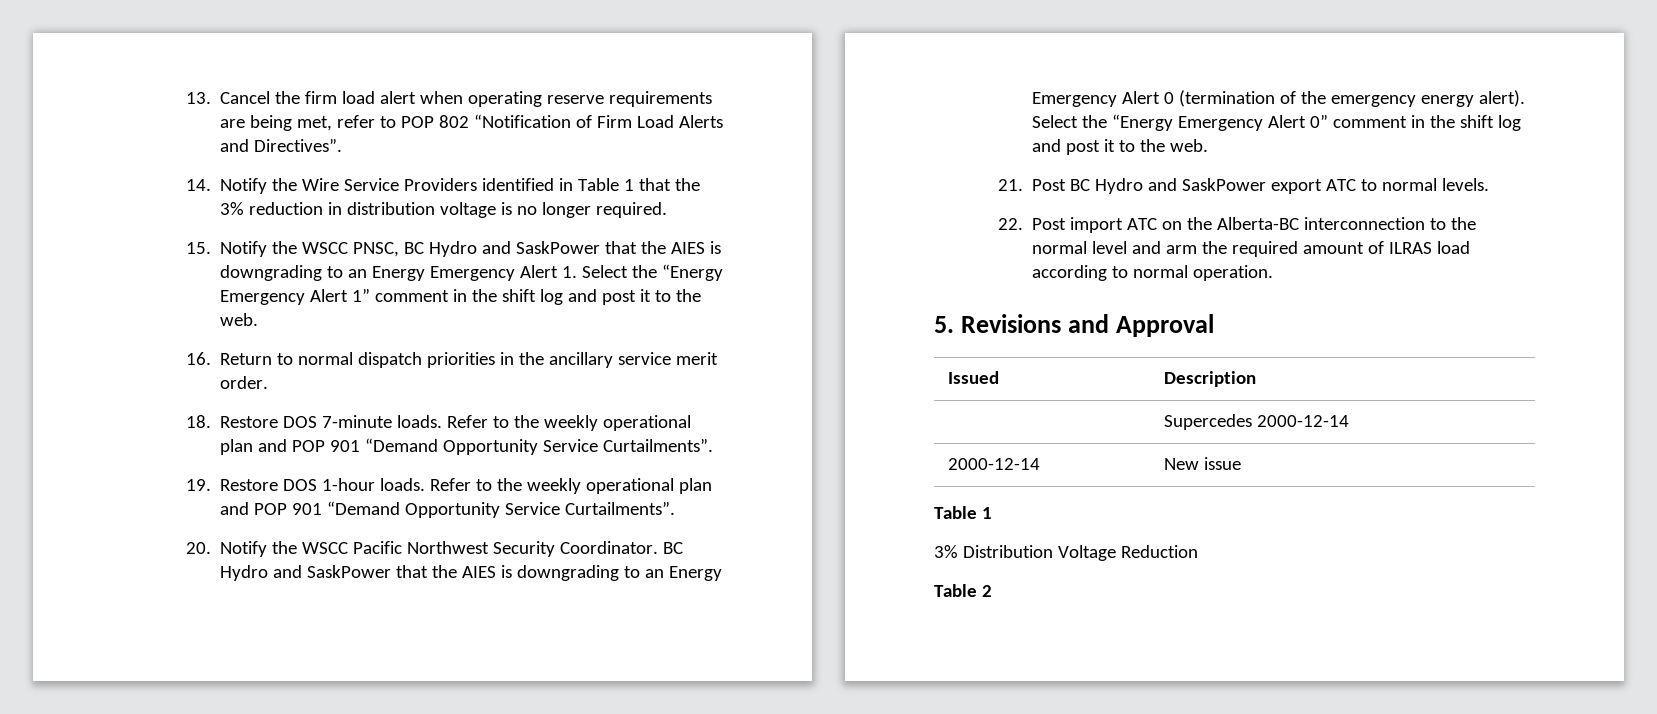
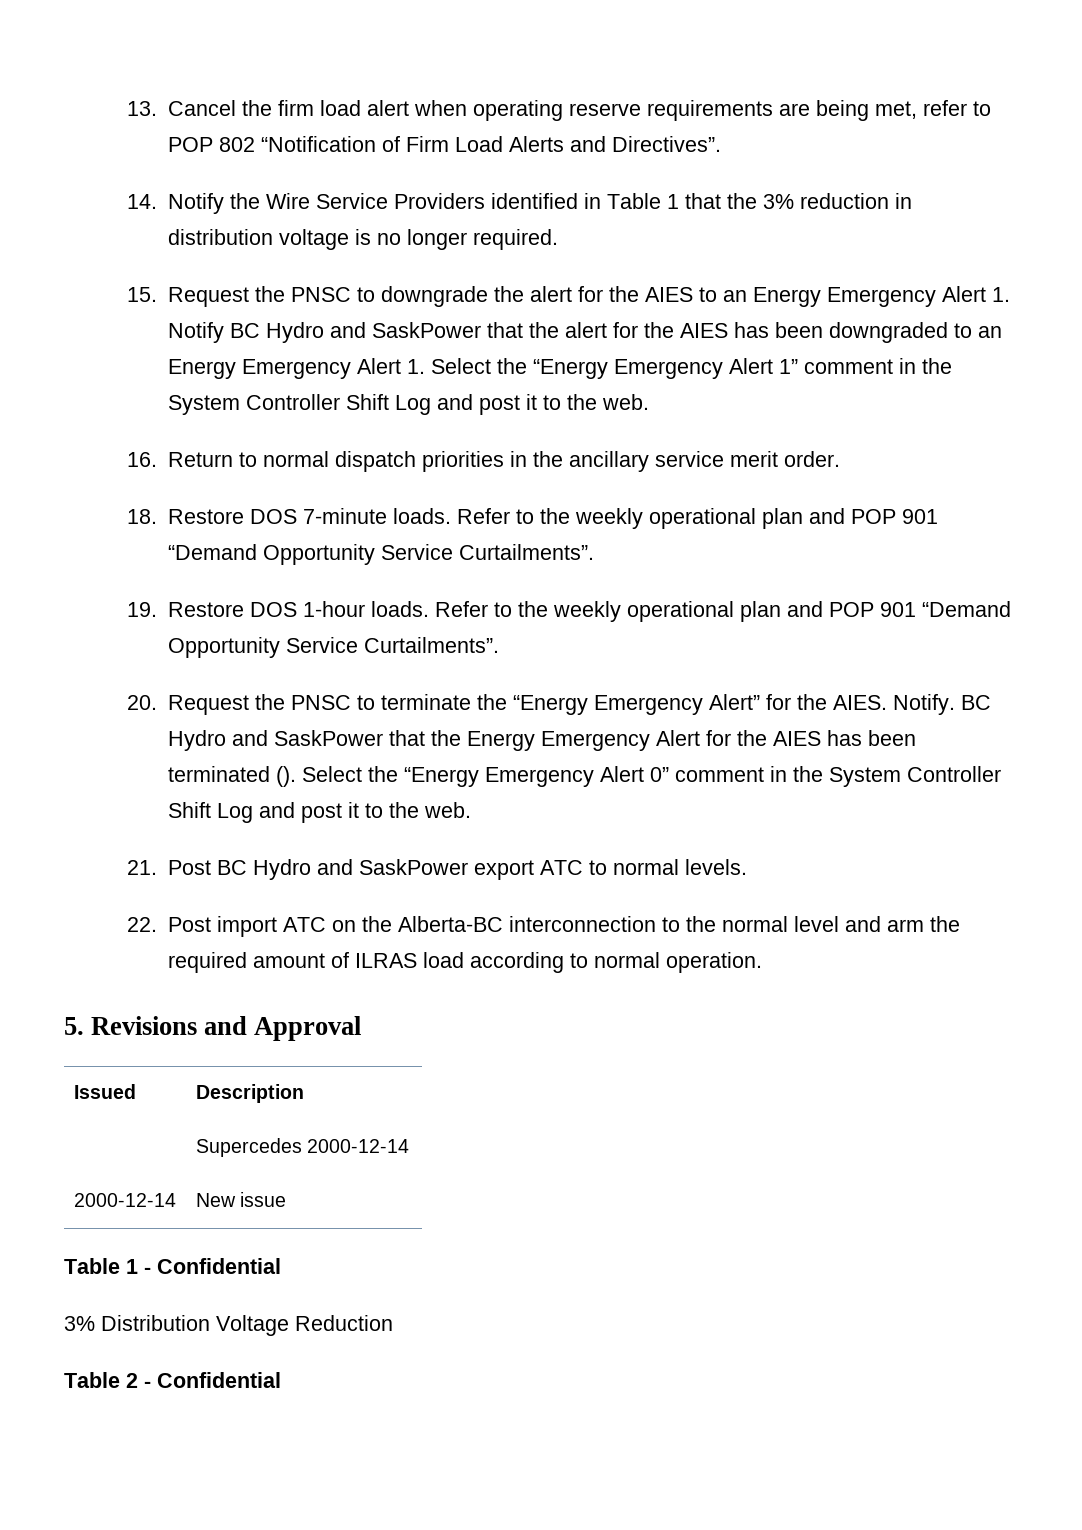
[219,241,721,257] [219,265,322,281] Notify the WSCC PNSC, BC Hydro and SaskPower that the AIES is downgrading -> [167,286,1010,307] [167,322,948,343] Request the PNSC to downgrade the alert for the AIES to an Energy Emergency Alert 1. Notify BC Hydro and SaskPower that the alert for the AIES has been downgraded
[501,289,563,305] shift log -> [167,394,431,415] System Controller Shift Log
[219,541,683,557] [219,565,722,581] [1031,90,1525,107] Notify the WSCC Pacific Northwest Security Coordinator. BC Hydro and SaskPower that the AIES is downgrading to an Energy Emergency Alert 0 (termination of the emergency energy alert). -> [167,694,991,715] [167,730,916,751] [167,766,296,787] Request the PNSC to terminate the “Energy Emergency Alert” for the AIES. Notify. BC Hydro and SaskPower that the Energy Emergency Alert for the AIES has been terminated ().
[1459,115,1521,131] shift log -> [828,766,1001,787] [167,802,253,823] System Controller Shift Log
(992, 513) none -> [144,1258,281,1274] - Confidential
(992, 591) none -> [144,1372,281,1388] - Confidential

